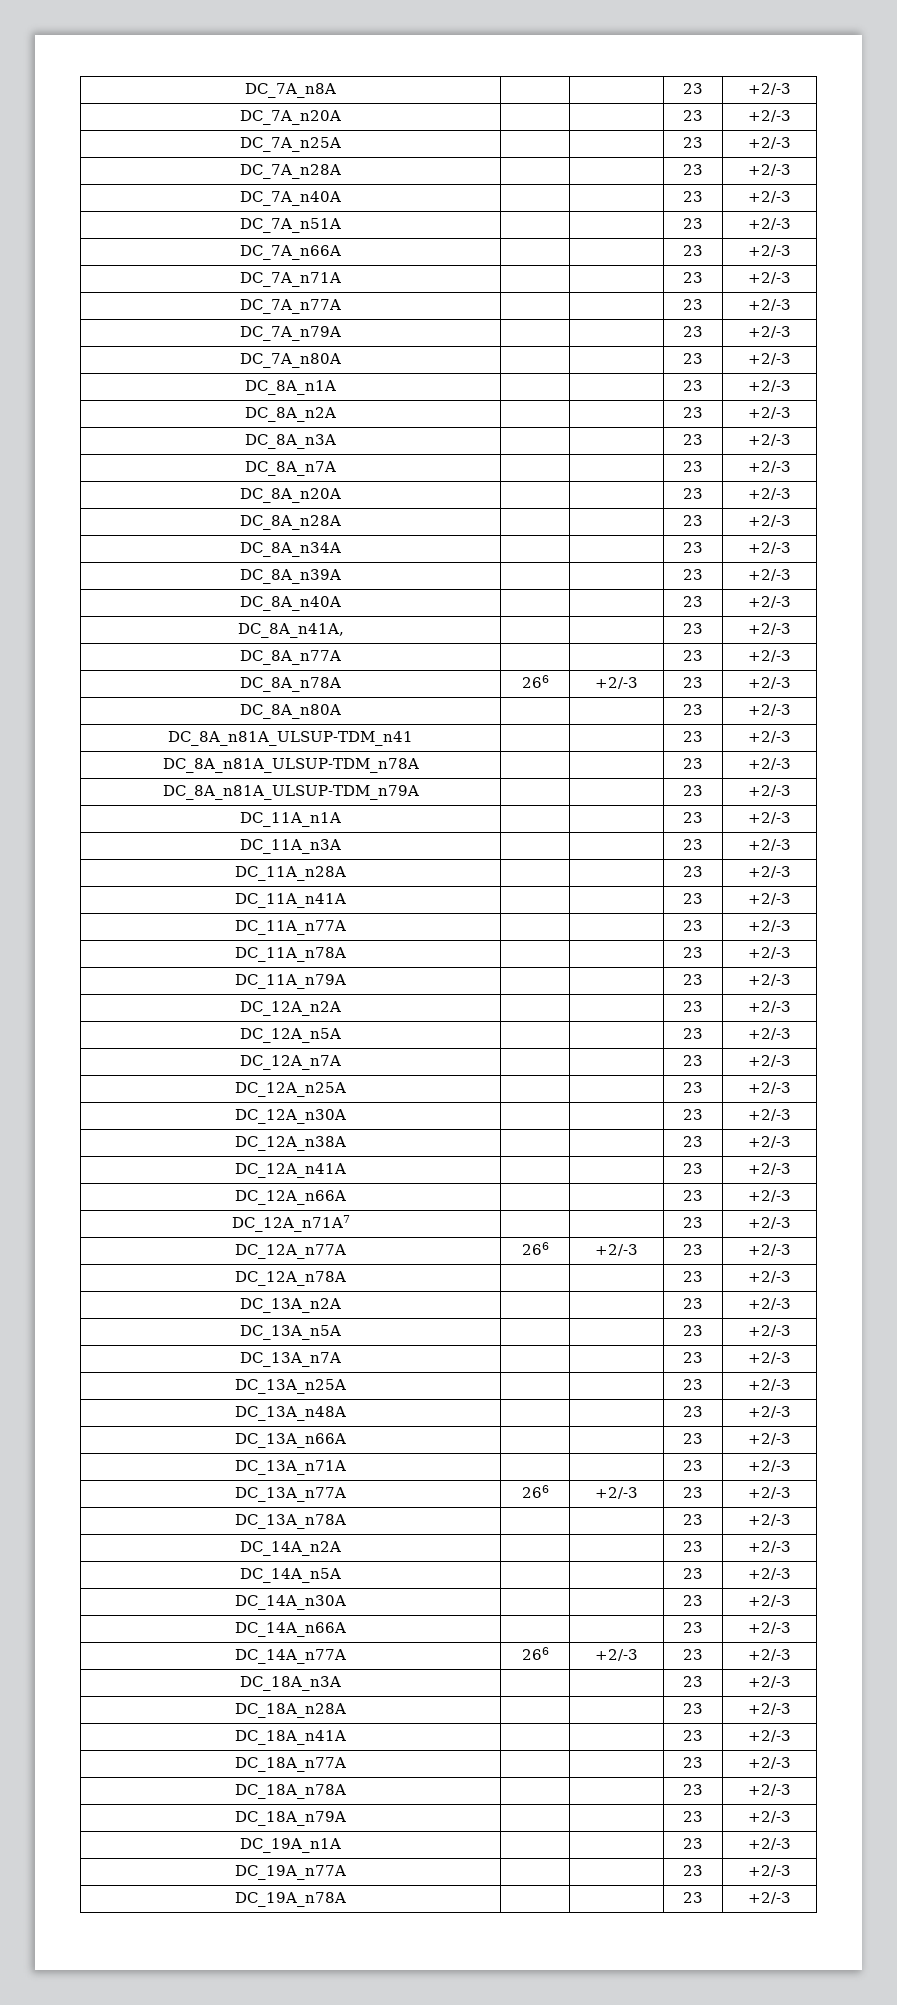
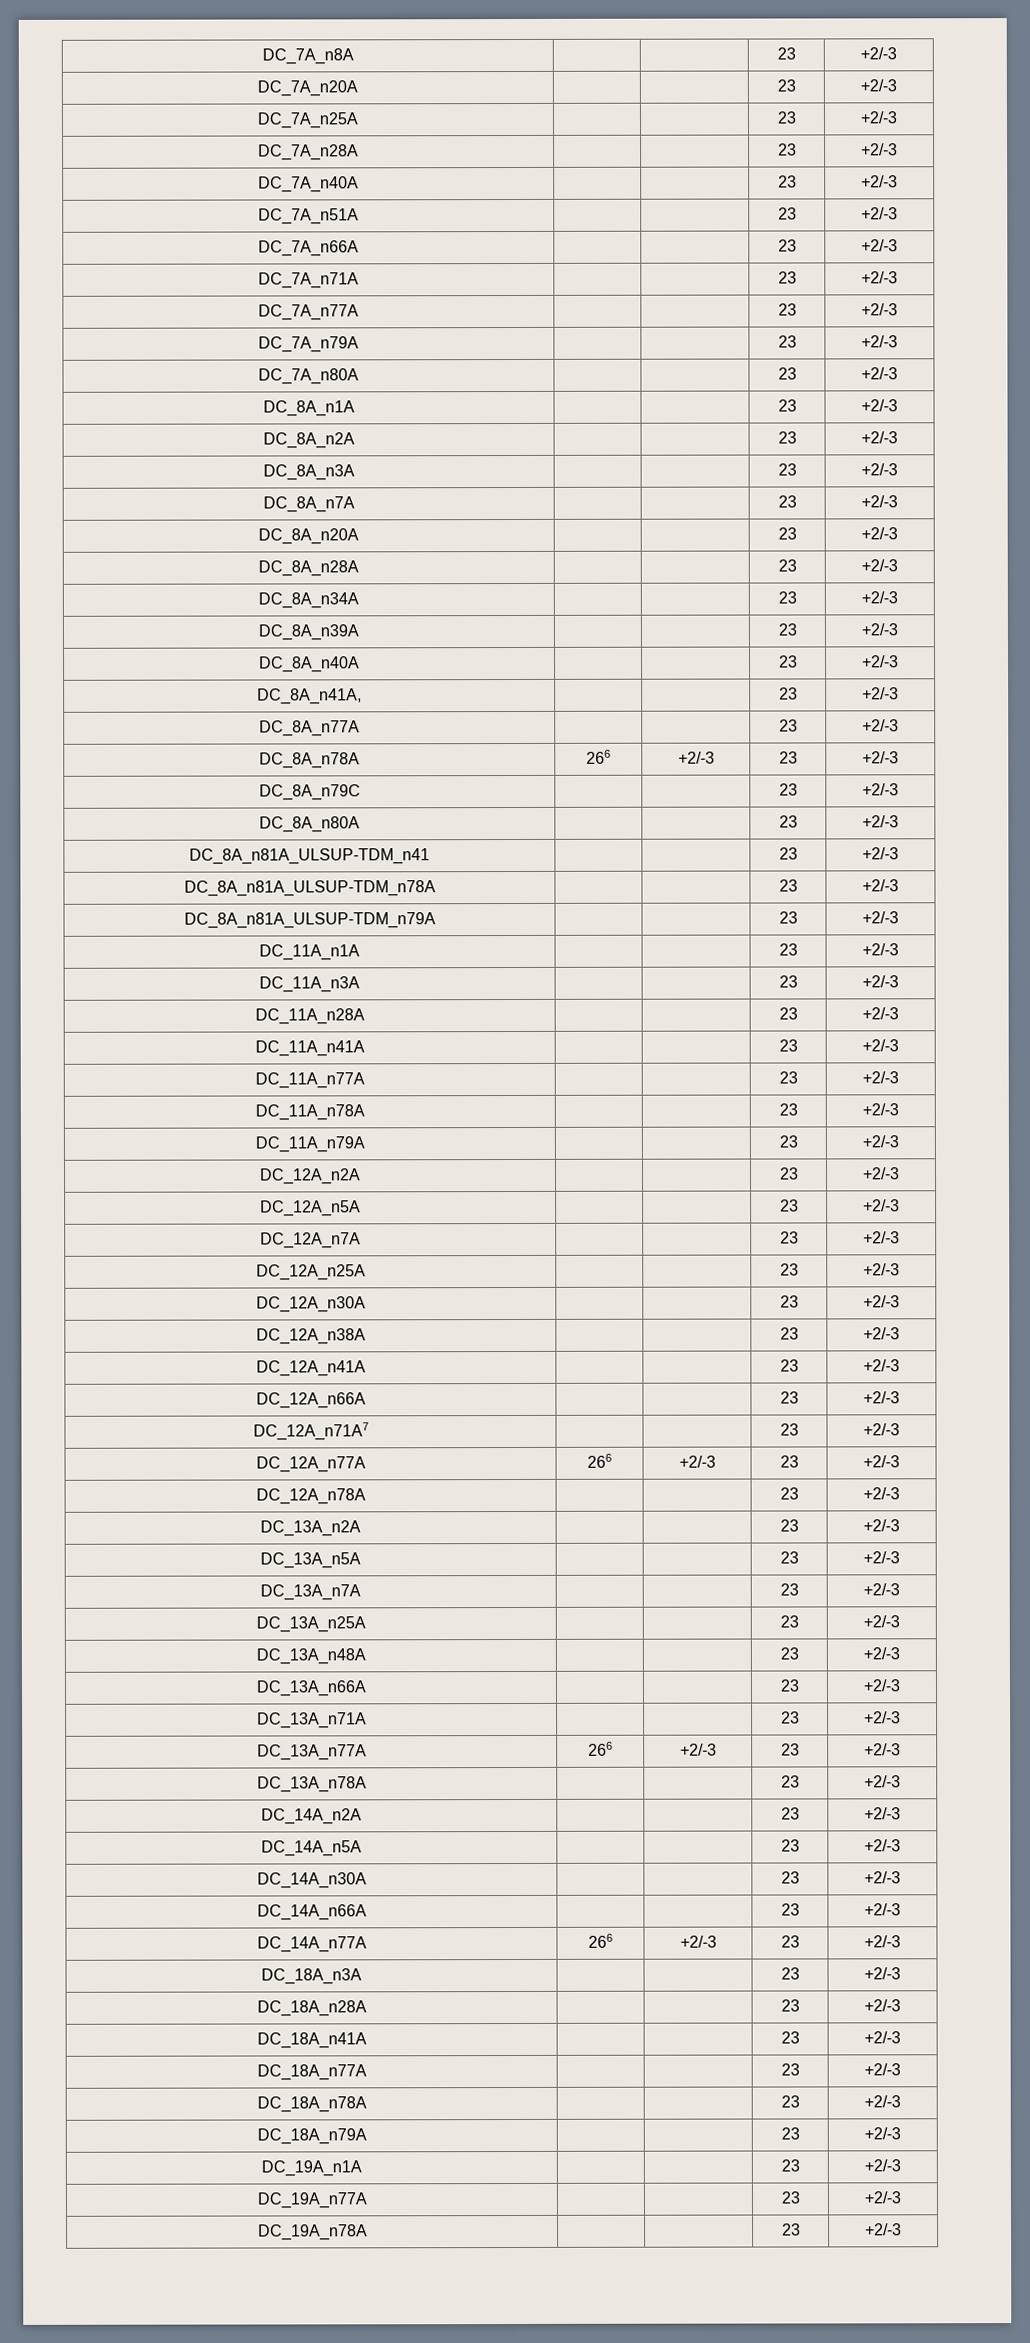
(791, 683) none -> [258,784,361,801] [778,783,798,796] [862,783,899,796] // DC_8A_n79C | | | 23 | +2/-3

